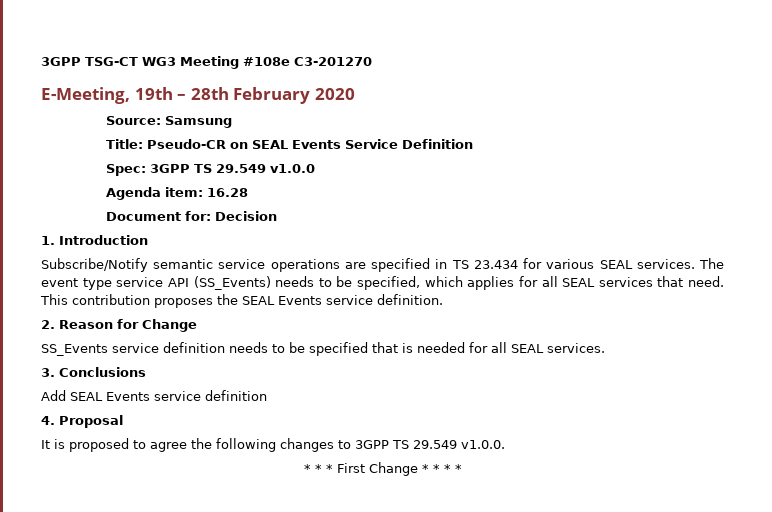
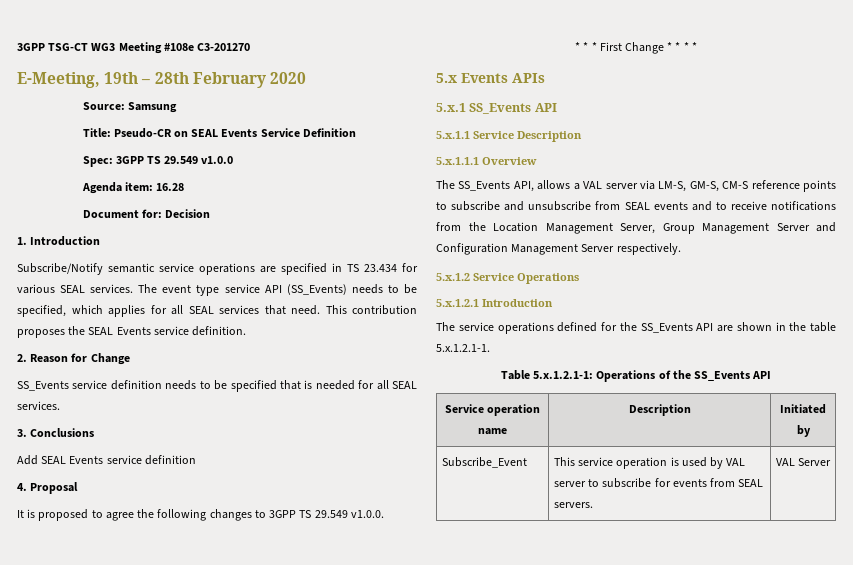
(462, 468) none -> [436,73,545,83] [436,103,557,114] [436,131,582,142] [436,157,537,165] [436,180,836,192] [436,201,836,211] [436,222,836,234] [436,243,681,255] [436,273,579,284] [436,299,553,307] [436,322,836,334] [436,344,490,352] [500,370,772,382] [444,404,541,416] [478,428,507,435] [628,404,691,416] [780,404,826,414] [796,425,811,437] [441,457,527,468] [553,457,746,469] [553,478,764,488] [553,502,593,508] [775,458,832,466] // 5.x Events APIs // 5.x.1 SS_Events API // 5.x.1.1 Service Description // 5.x.1.1.1 Overview // The SS_Events API, allows a VAL server via LM-S, GM-S, CM-S reference points to subscribe and unsubscribe from SEAL events and to receive notifications from the Location Management Server, Group Management Server and Configuration Management Server respectively. // 5.x.1.2 Service Operations // 5.x.1.2.1 Introduction // The service operations defined for the SS_Events API are shown in the table 5.x.1.2.1-1. // Table 5.x.1.2.1-1: Operations of the SS_Events API // Service operation name | Description | Initiated by // Subscribe_Event | This service operation is used by VAL server to subscribe for events from SEAL servers. | VAL Server

